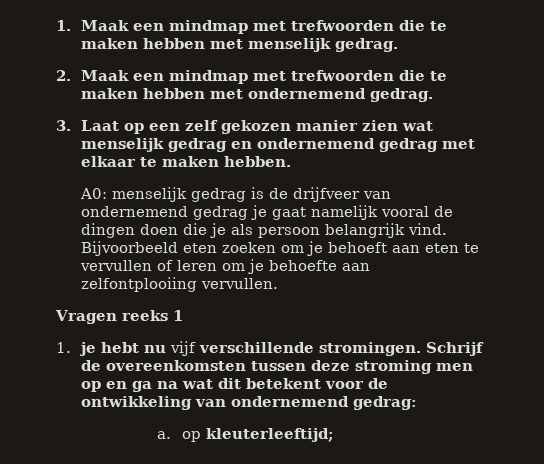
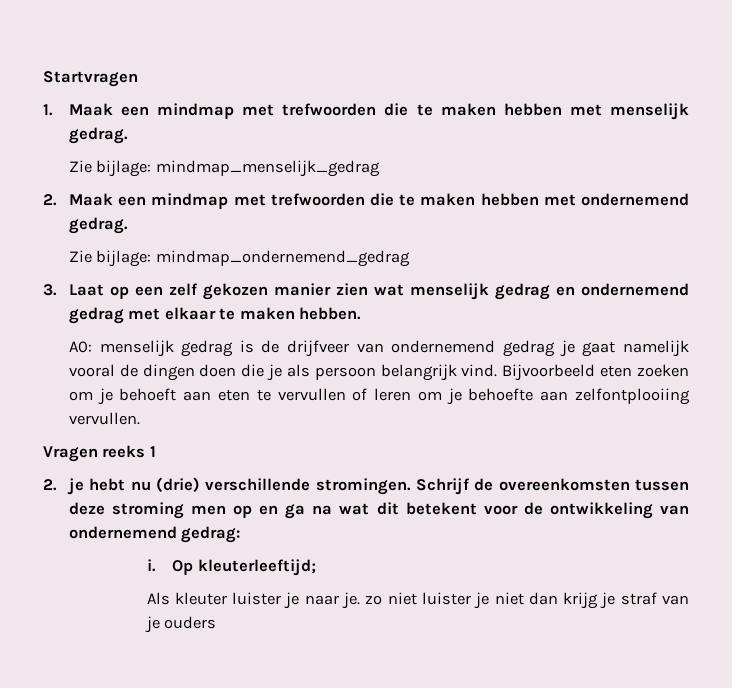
(56, 25) none -> [43,71,138,87] Startvragen //
(399, 45) none -> [68,160,380,177] // Zie bijlage: mindmap_menselijk_gedrag
(434, 95) none -> [68,250,410,267] // Zie bijlage: mindmap_ondernemend_gedrag
[56,342,71,353] 1. -> [43,479,57,491] 2.
[170,341,197,356] vijf -> [155,477,200,492] (drie)
[156,431,201,442] a. op -> [146,559,194,575] i. Op
(334, 435) none -> [146,592,690,609] [144,616,217,633] // Als kleuter luister je naar je. zo niet luister je niet dan krijg je straf van je ouders

